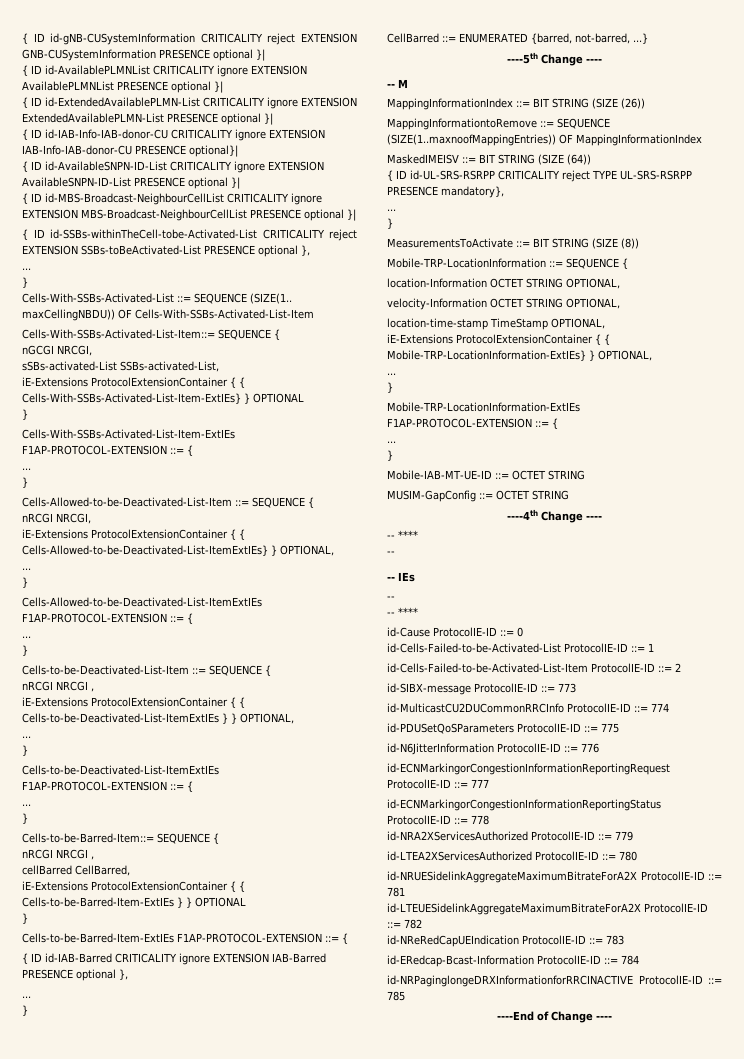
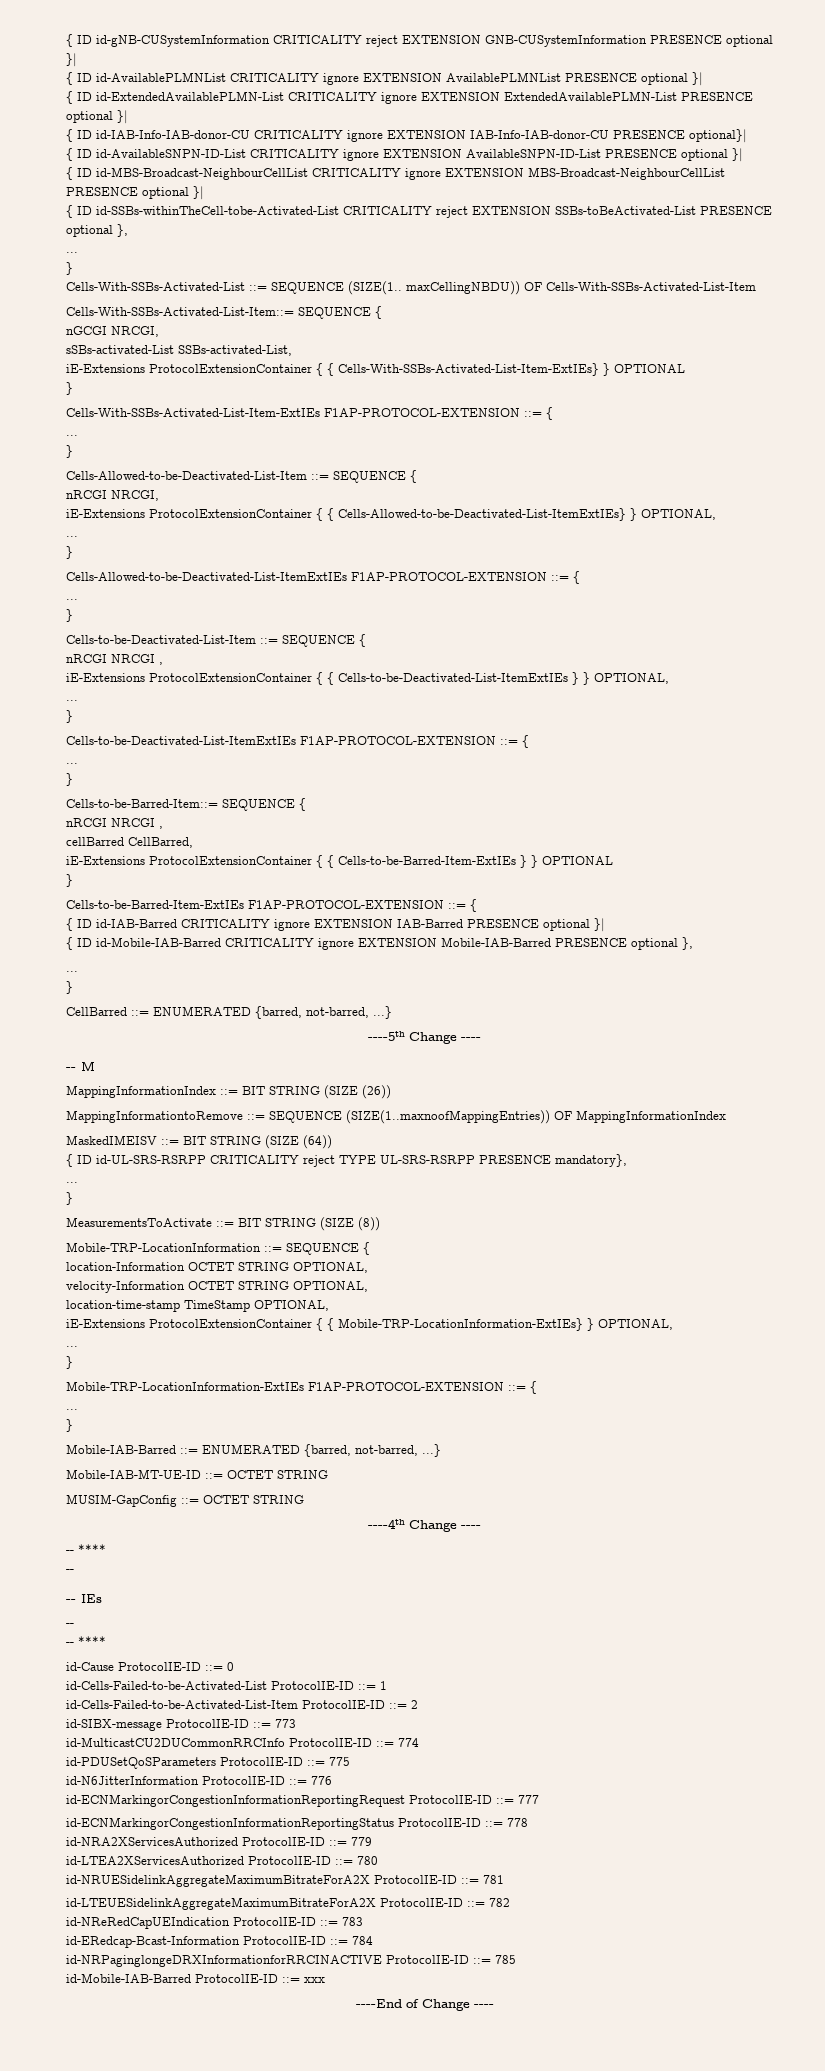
(116, 975) none -> [594,918,605,932] [66,937,678,950] }| // { ID id-Mobile-IAB-Barred CRITICALITY ignore EXTENSION Mobile-IAB-Barred PRESENCE optional
(393, 455) none -> [66,1444,441,1457] // Mobile-IAB-Barred ::= ENUMERATED {barred, not-barred, ...}
(405, 996) none -> [66,1973,325,1983] // id-Mobile-IAB-Barred ProtocolIE-ID ::= xxx

